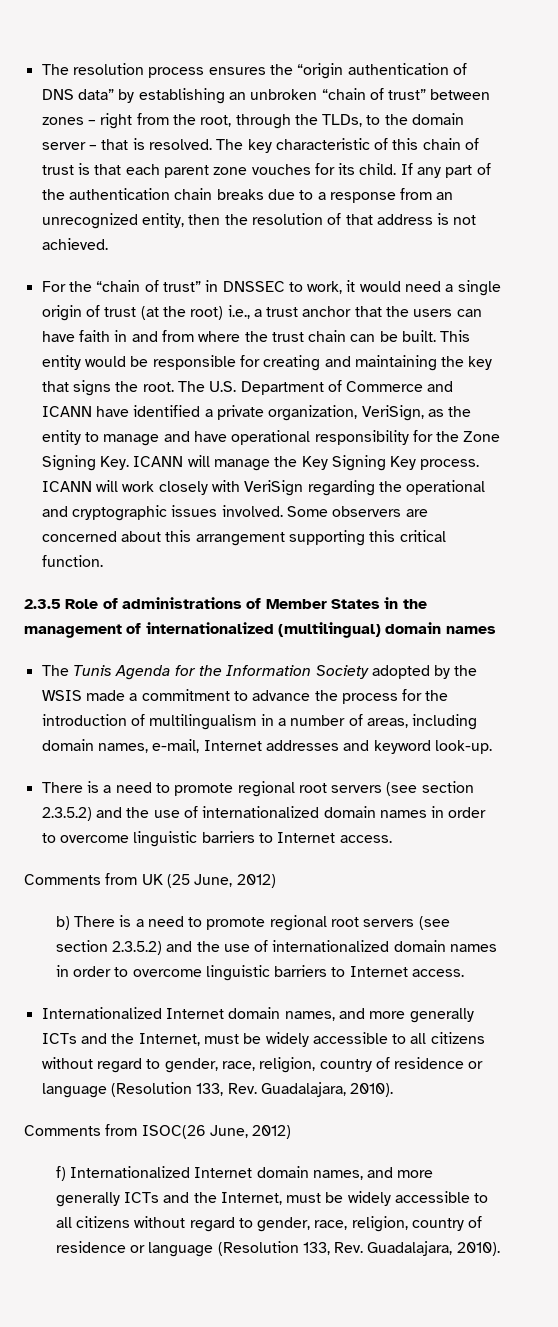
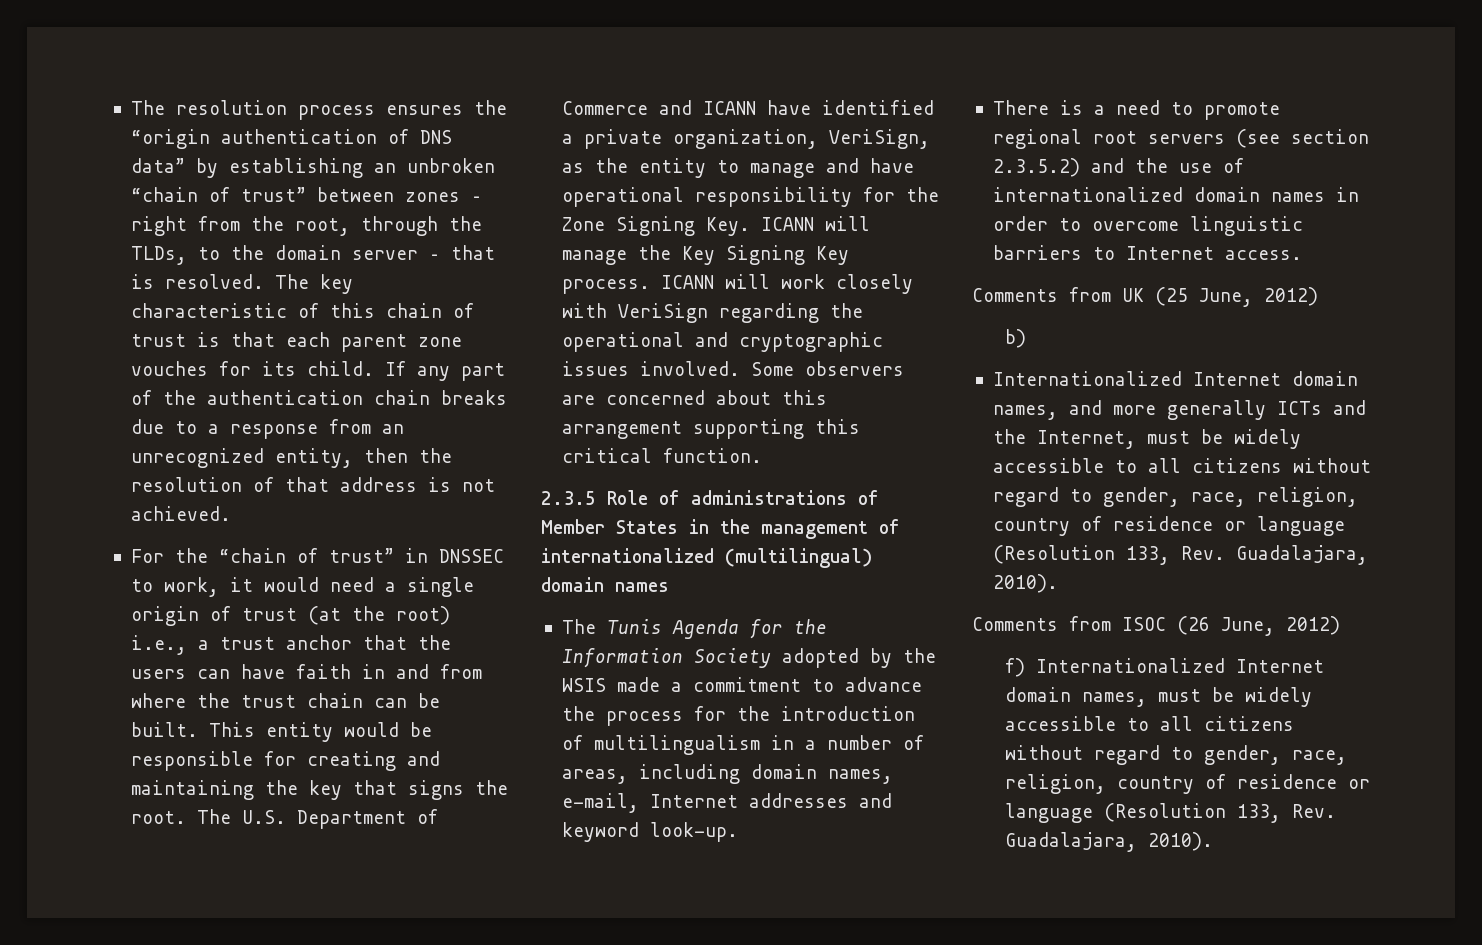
[73,915,450,931] [55,940,498,955] [55,965,465,981] There is a need to promote regional root servers (see section 2.3.5.2) and the use of internationalized domain names in order to overcome linguistic barriers to Internet access. -> (1027, 338) none
[141,1125,206,1139] ISOC(26 -> [1122,616,1210,635] ISOC (26
[367,1167,434,1178] [55,1192,282,1207] and more generally ICTs and the Internet, -> (1148, 699) none

